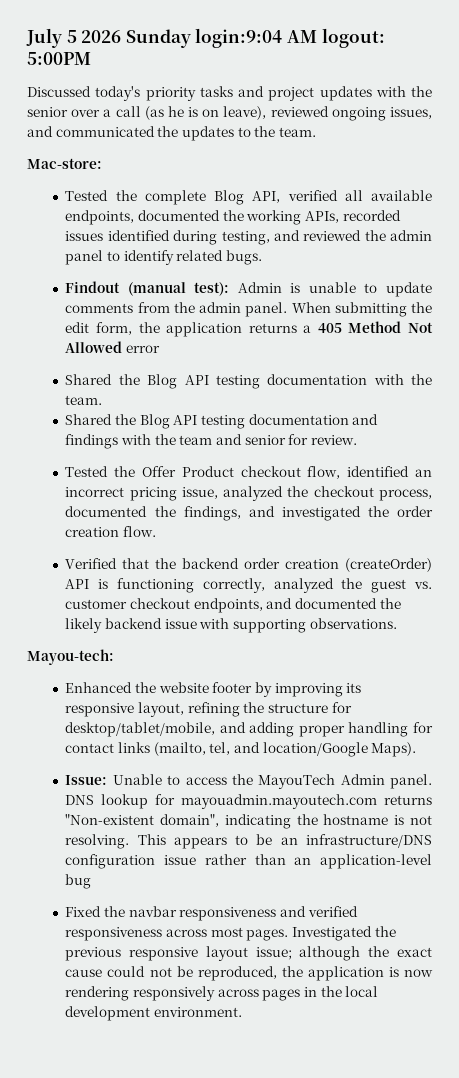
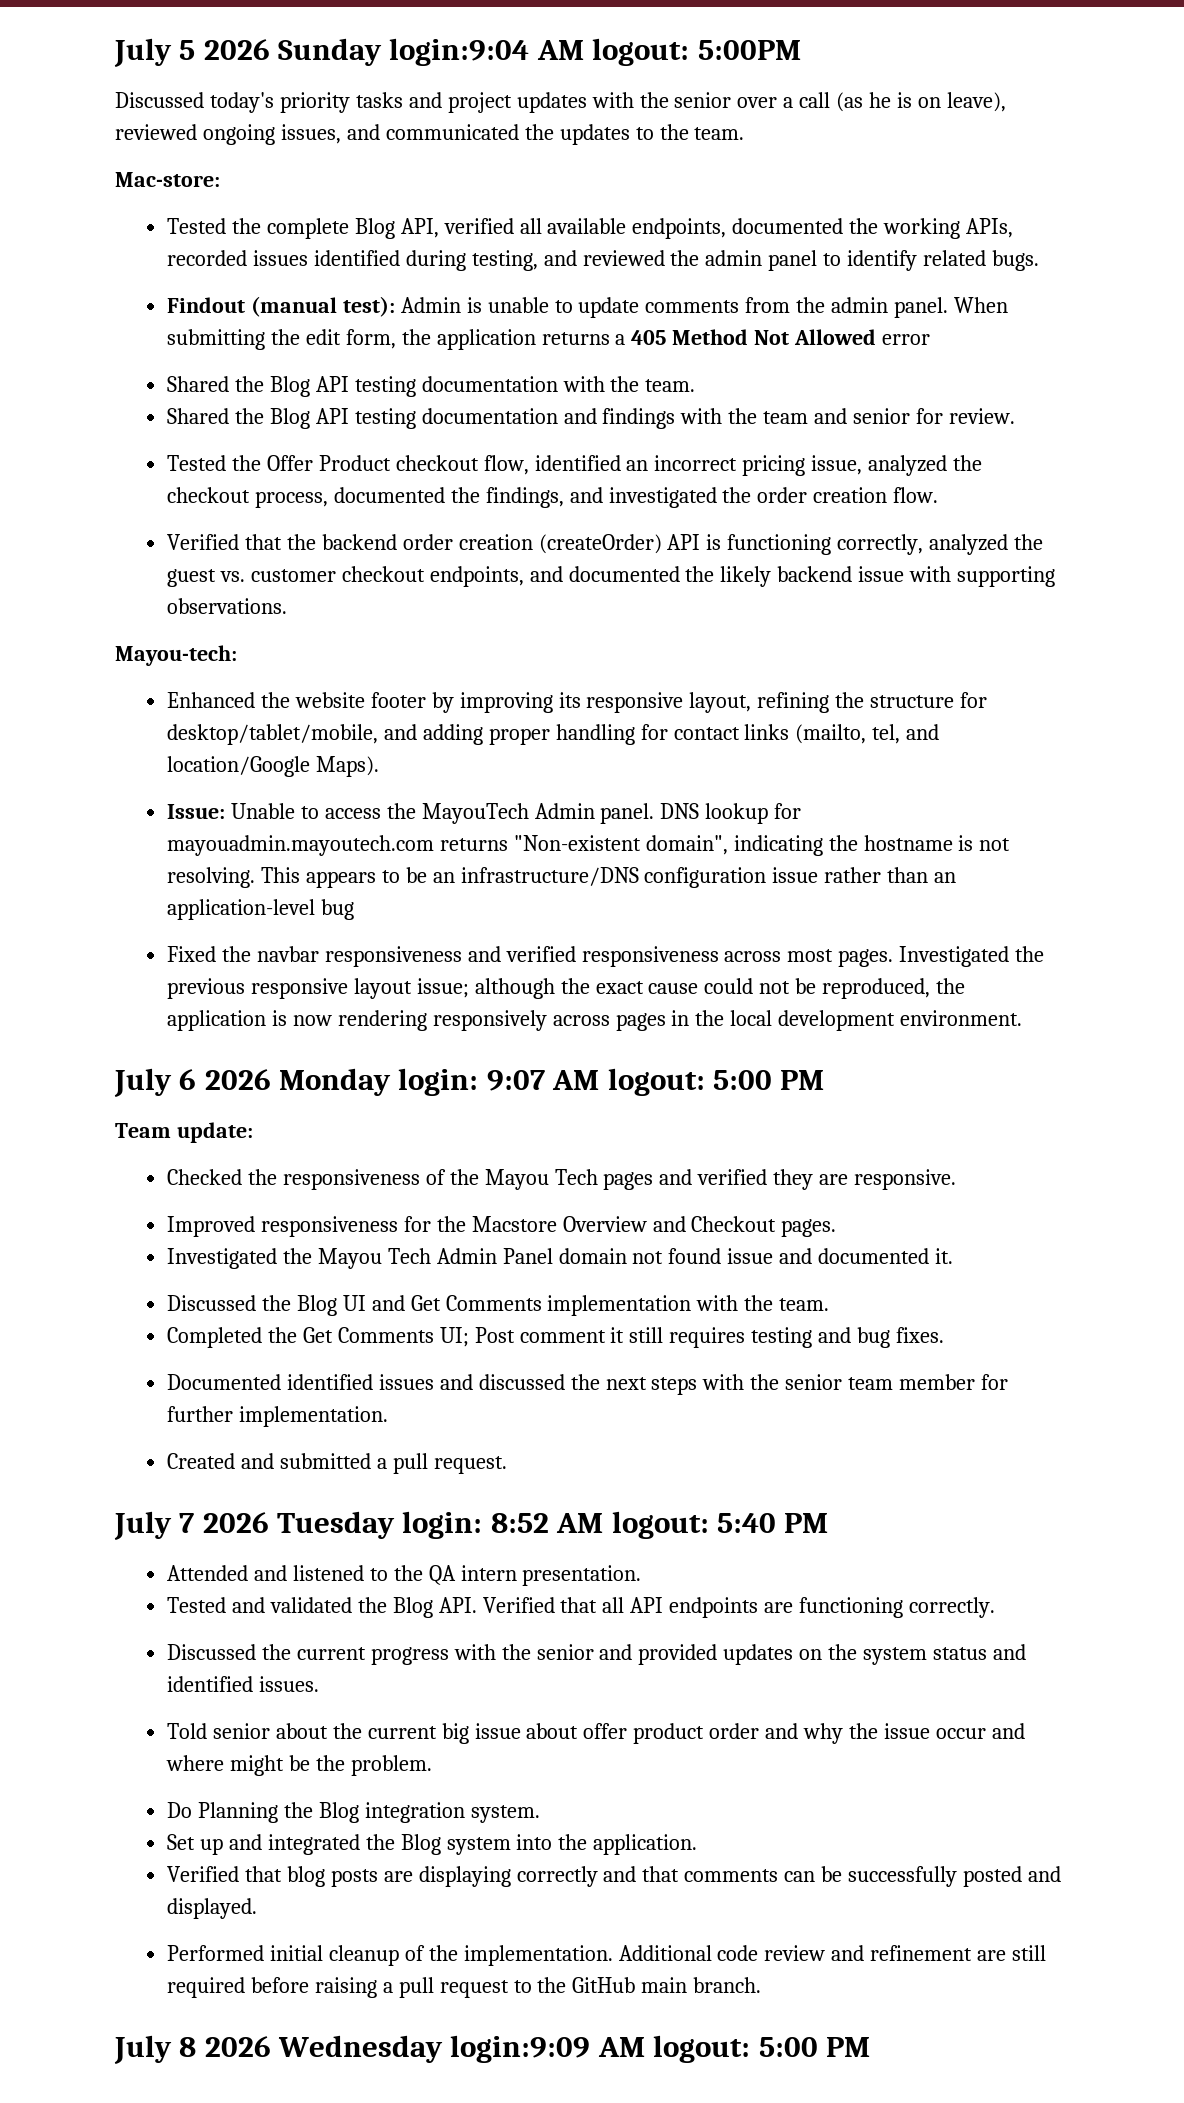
(243, 1012) none -> [114,1068,825,1097] [115,1122,253,1143] [166,1169,957,1190] [166,1216,837,1237] [166,1248,954,1269] [166,1295,830,1316] [166,1327,945,1348] [166,1374,1009,1395] [166,1406,388,1427] [166,1453,507,1474] [114,1511,829,1540] [166,1565,642,1586] [166,1597,996,1618] [166,1644,1027,1665] [166,1676,319,1692] [166,1723,1025,1744] [165,1755,432,1776] [166,1802,540,1823] [166,1834,698,1855] [166,1866,1062,1887] [166,1898,257,1919] [166,1945,1047,1966] [166,1977,762,1998] [114,2035,870,2064] // July 6 2026 Monday login: 9:07 AM logout: 5:00 PM // Team update: // Checked the responsiveness of the Mayou Tech pages and verified they are responsive. // Improved responsiveness for the Macstore Overview and Checkout pages. // Investigated the Mayou Tech Admin Panel domain not found issue and documented it. // Discussed the Blog UI and Get Comments implementation with the team. // Completed the Get Comments UI; Post comment it still requires testing and bug fixes. // Documented identified issues and discussed the next steps with the senior team member for further implementation. // Created and submitted a pull request. // July 7 2026 Tuesday login: 8:52 AM logout: 5:40 PM // Attended and listened to the QA intern presentation. // Tested and validated the Blog API. Verified that all API endpoints are functioning correctly. // Discussed the current progress with the senior and provided updates on the system status and identified issues. // Told senior about the current big issue about offer product order and why the issue occur and where might be the problem. // Do Planning the Blog integration system. // Set up and integrated the Blog system into the application. // Verified that blog posts are displaying correctly and that comments can be successfully posted and displayed. // Performed initial cleanup of the implementation. Additional code review and refinement are still required before raising a pull request to the GitHub main branch. // July 8 2026 Wednesday login:9:09 AM logout: 5:00 PM

